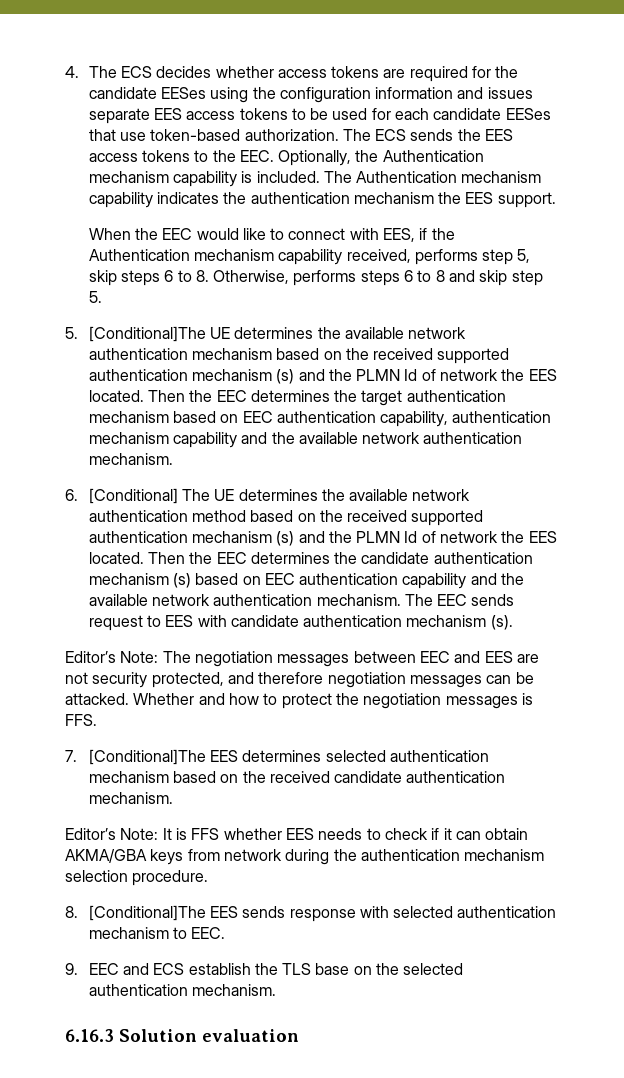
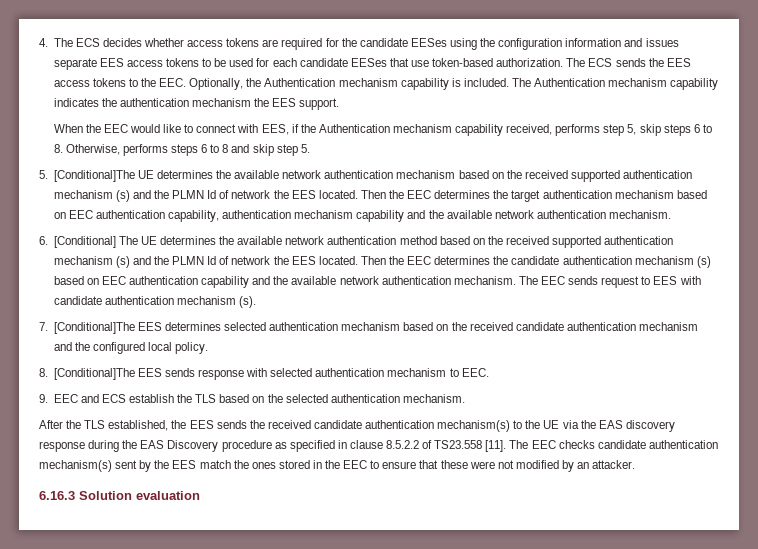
[65,651,539,667] [65,672,534,688] [65,693,533,709] [65,714,97,726] // Editor’s Note: The negotiation messages between EEC and EES are not security protected, and therefore negotiation messages can be attacked. Whether and how to protect the negotiation messages is FFS. -> (257, 302) none
[88,792,173,804] [65,828,529,840] [65,849,545,865] [65,870,209,886] mechanism. // Editor’s Note: It is FFS whether EES needs to check if it can obtain AKMA/GBA keys from network during the authentication mechanism selection procedure. -> [639,322,699,331] [53,342,209,354] mechanism and the configured local policy.
[315,963,350,975] base -> [219,394,250,403] based
(276, 990) none -> [39,420,675,432] [39,440,718,452] [39,460,636,472] // After the TLS established, the EES sends the received candidate authentication mechanism(s) to the UE via the EAS discovery response during the EAS Discovery procedure as specified in clause 8.5.2.2 of TS23.558 [11]. The EEC checks candidate authentication mechanism(s) sent by the EES match the ones stored in the EEC to ensure that these were not modified by an attacker.

